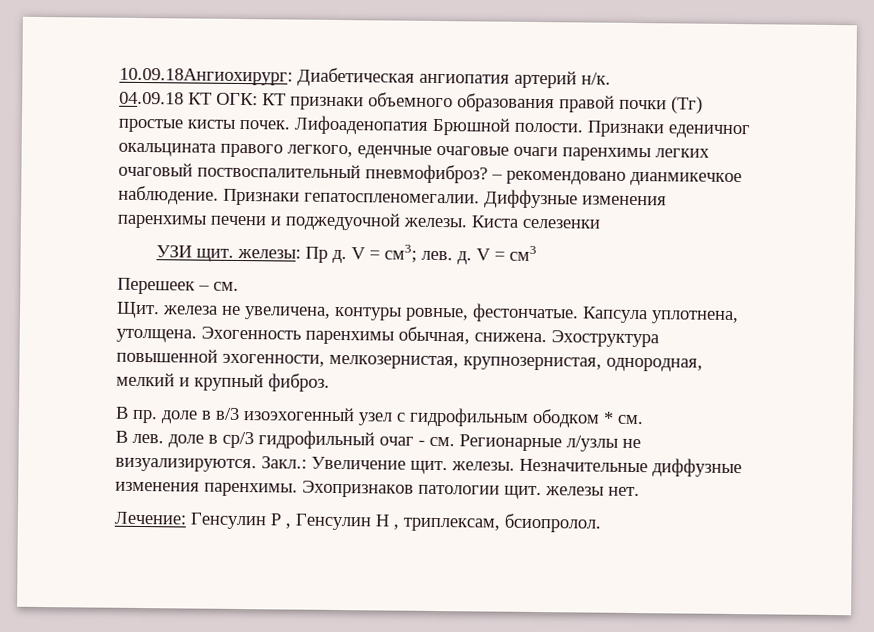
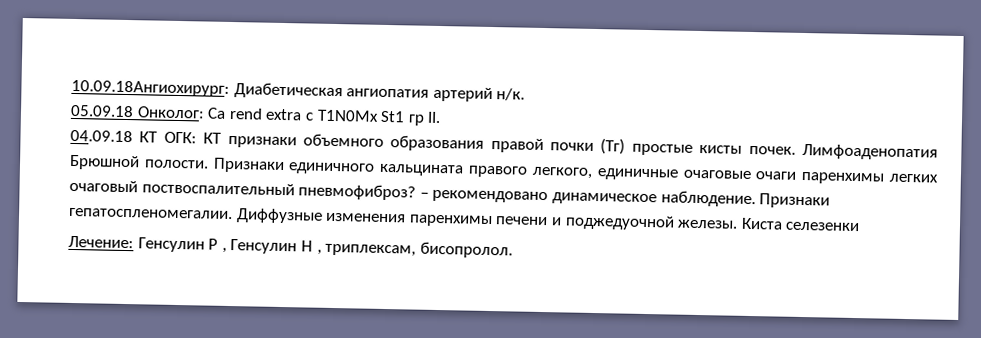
(611, 78) none -> [70,104,442,126] // 05.09.18 Онколог: Ca rend extra c T1N0Mx St1 гр II.
[294,115,429,135] Лифоаденопатия -> [801,143,938,161] Лимфоаденопатия
[668,124,750,139] [118,142,216,157] еденичног окальцината -> [288,162,465,177] единичного кальцината
[357,145,432,159] еденчные -> [596,168,679,181] единичные
[630,171,742,187] дианмикечкое -> [551,192,657,206] динамическое
[156,244,538,265] [117,277,239,295] [116,301,739,325] [116,326,659,348] [116,348,703,372] [116,372,330,392] [115,406,644,428] [115,430,641,452] [115,456,742,478] [115,480,640,500] // УЗИ щит. железы: Пр д. V = см3; лев. д. V = см3 // Перешеек – см. // Щит. железа не увеличена, контуры ровные, фестончатые. Капсула уплотнена, утолщена. Эхогенность паренхимы обычная, снижена. Эхоструктура повышенной эхогенности, мелкозернистая, крупнозернистая, однородная, мелкий и крупный фиброз. // В пр. доле в в/3 изоэхогенный узел с гидрофильным ободком * см. // В лев. доле в ср/3 гидрофильный очаг - см. Регионарные л/узлы не визуализируются. Закл.: Увеличение щит. железы. Незначительные диффузные изменения паренхимы. Эхопризнаков патологии щит. железы нет. -> (861, 226) none
[504,513,601,533] бсиопролол. -> [419,241,513,259] бисопролол.

